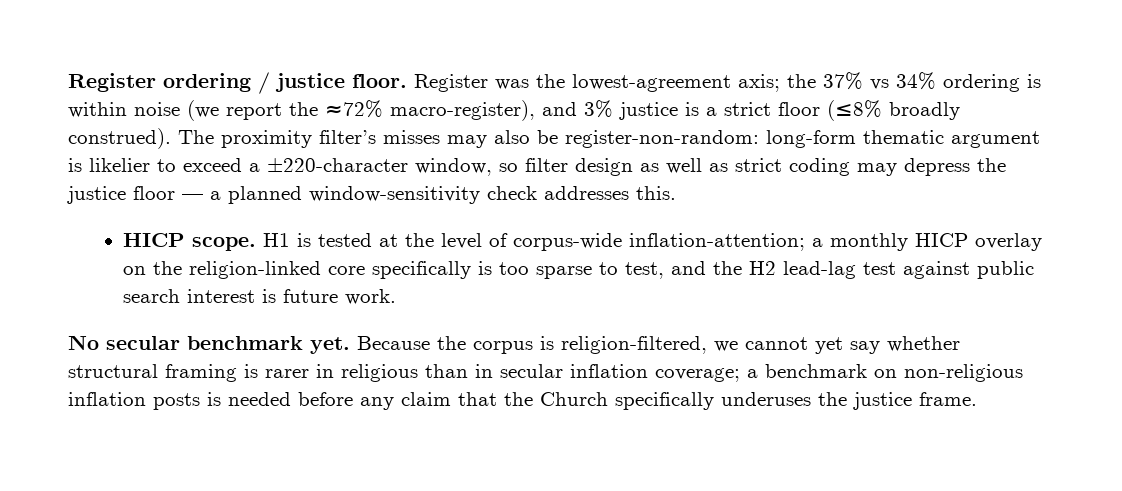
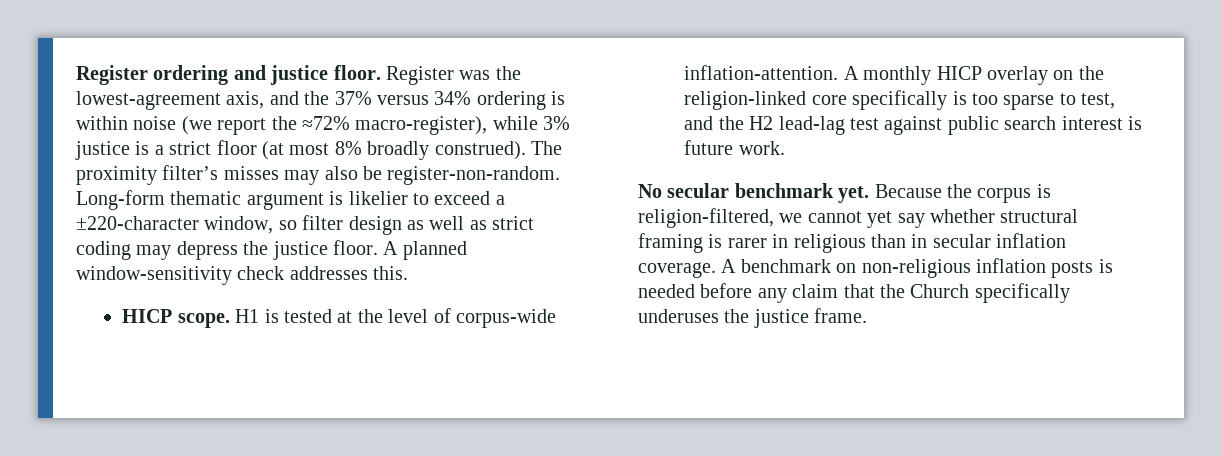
[258,72,270,94] / -> [233,65,266,80] and
[738,74,780,92] axis; -> [226,91,299,109] axis, and
[870,79,889,90] vs -> [377,95,429,105] versus
[542,102,577,116] and -> [492,116,538,130] while
[827,100,882,121] (≤8% -> [262,141,362,160] (at most 8%
[565,130,856,148] register-non-random: long-form -> [387,166,561,185] [76,190,165,210] register-non-random. Long-form
[133,186,221,200] floor — a -> [333,240,399,255] floor. A
[629,233,824,251] inflation-attention; a -> [684,65,859,80] inflation-attention. A
[655,368,758,382] coverage; a -> [638,259,737,278] coverage. A

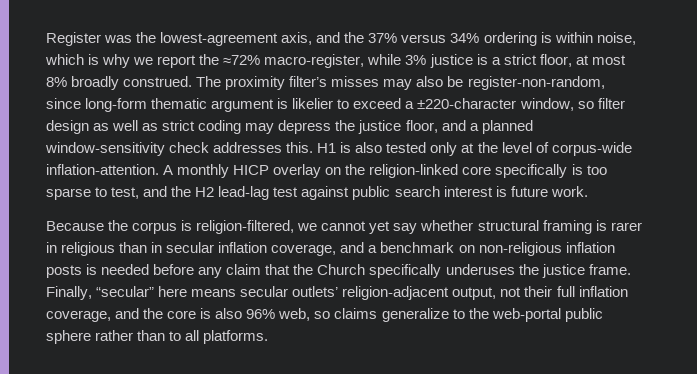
[76,65,454,85] Register ordering and justice floor. Register -> [46,32,101,46] Register
[133,116,212,135] noise (we -> [596,32,636,45] [45,54,154,68] noise, which is why we
[355,116,488,135] macro-register), -> [264,54,365,68] macro-register,
[216,140,284,160] floor (at -> [539,54,589,67] floor, at
[434,141,526,160] construed). -> [123,76,193,87] construed.
[387,166,561,185] [76,190,165,210] register-non-random. Long-form -> [467,76,605,90] [46,98,148,112] register-non-random, since long-form
[333,240,399,255] floor. A -> [405,120,479,133] floor, and a
[122,309,332,328] // HICP scope. H1 is tested -> [317,142,458,156] H1 is also tested only
[638,183,870,203] No secular benchmark yet. -> (588, 191) none
[638,259,737,278] coverage. A -> [271,242,378,256] coverage, and a
(868, 315) none -> [46,286,628,300] [46,308,603,322] [46,330,269,344] Finally, “secular” here means secular outlets’ religion-adjacent output, not their full inflation coverage, and the core is also 96% web, so claims generalize to the web-portal public sphere rather than to all platforms.

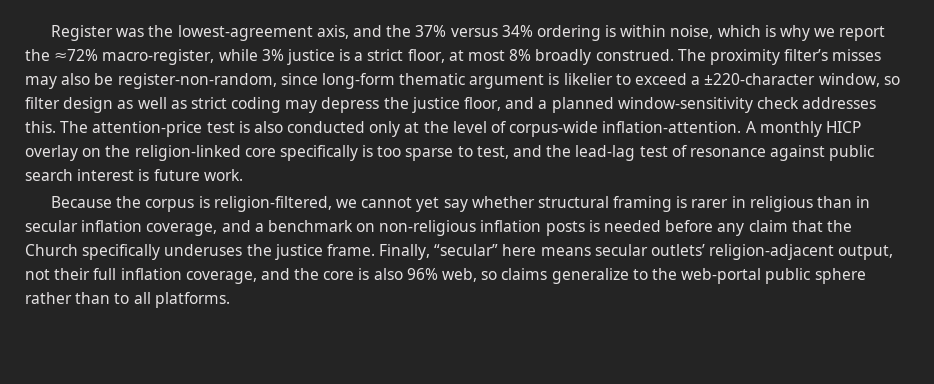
[317,142,427,153] H1 is also tested -> [60,121,366,137] The attention-price test is also conducted
[195,187,215,197] H2 -> (572, 151) none
(299, 192) none -> [671,145,766,157] of resonance

